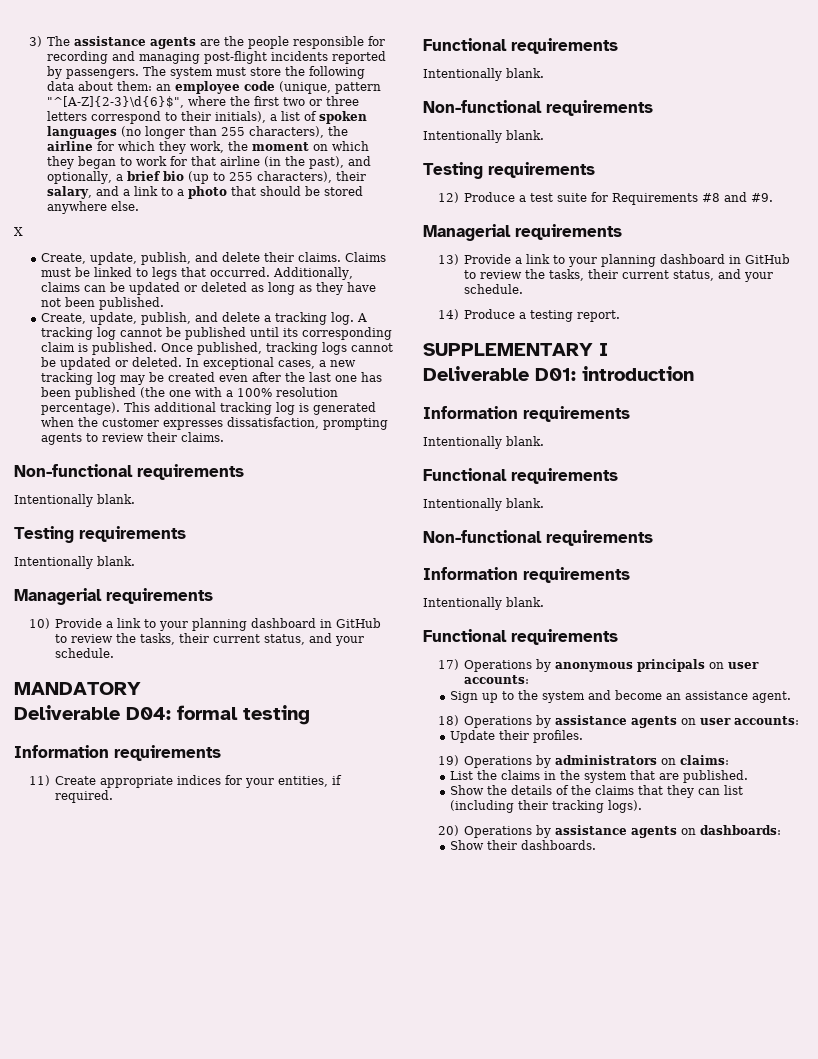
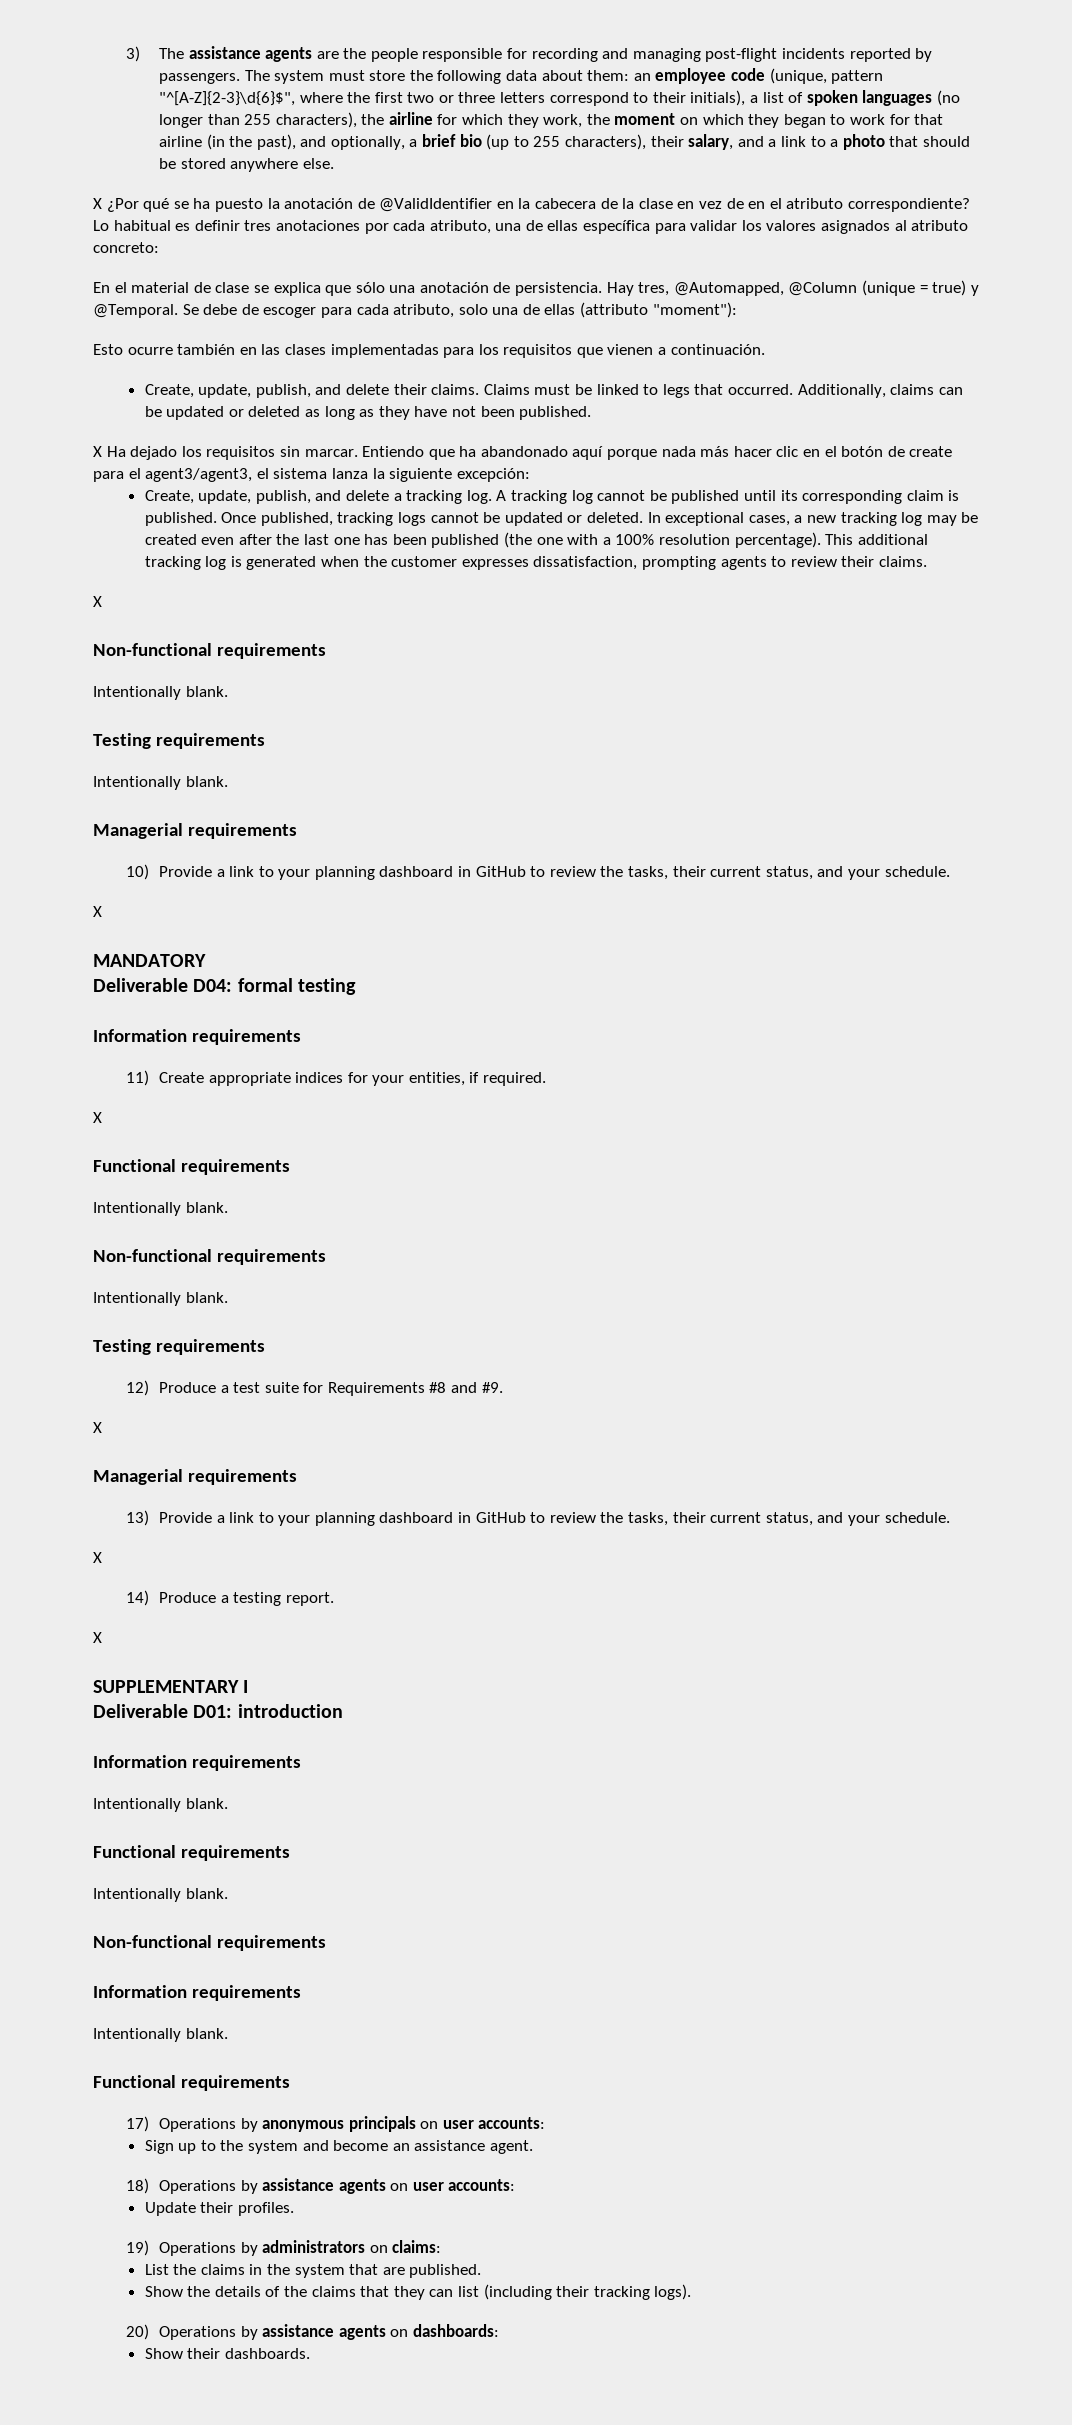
(23, 231) none -> [106,198,970,212] [93,220,969,234] [93,242,159,253] [93,280,979,296] [93,302,737,318] [93,344,765,358] ¿Por qué se ha puesto la anotación de @ValidIdentifier en la cabecera de la clase en vez de en el atributo correspondiente? Lo habitual es definir tres anotaciones por cada atributo, una de ellas específica para validar los valores asignados al atributo concreto: // En el material de clase se explica que sólo una anotación de persistencia. Hay tres, @Automapped, @Column (unique = true) y @Temporal. Se debe de escoger para cada atributo, solo una de ellas (attributo "moment"): // Esto ocurre también en las clases implementadas para los requisitos que vienen a continuación.
(165, 303) none -> [93,446,953,460] [93,468,530,482] // X Ha dejado los requisitos sin marcar. Entiendo que ha abandonado aquí porque nada más hacer clic en el botón de create para el agent3/agent3, el sistema lanza la siguiente excepción:
(225, 437) none -> [93,596,102,607] // X
(115, 653) none -> [93,906,102,917] // X
(114, 796) none -> [93,1112,102,1123] // X
(774, 197) none -> [93,1422,102,1433] // X
(524, 289) none -> [93,1552,102,1563] // X
(621, 316) none -> [93,1632,102,1643] // X

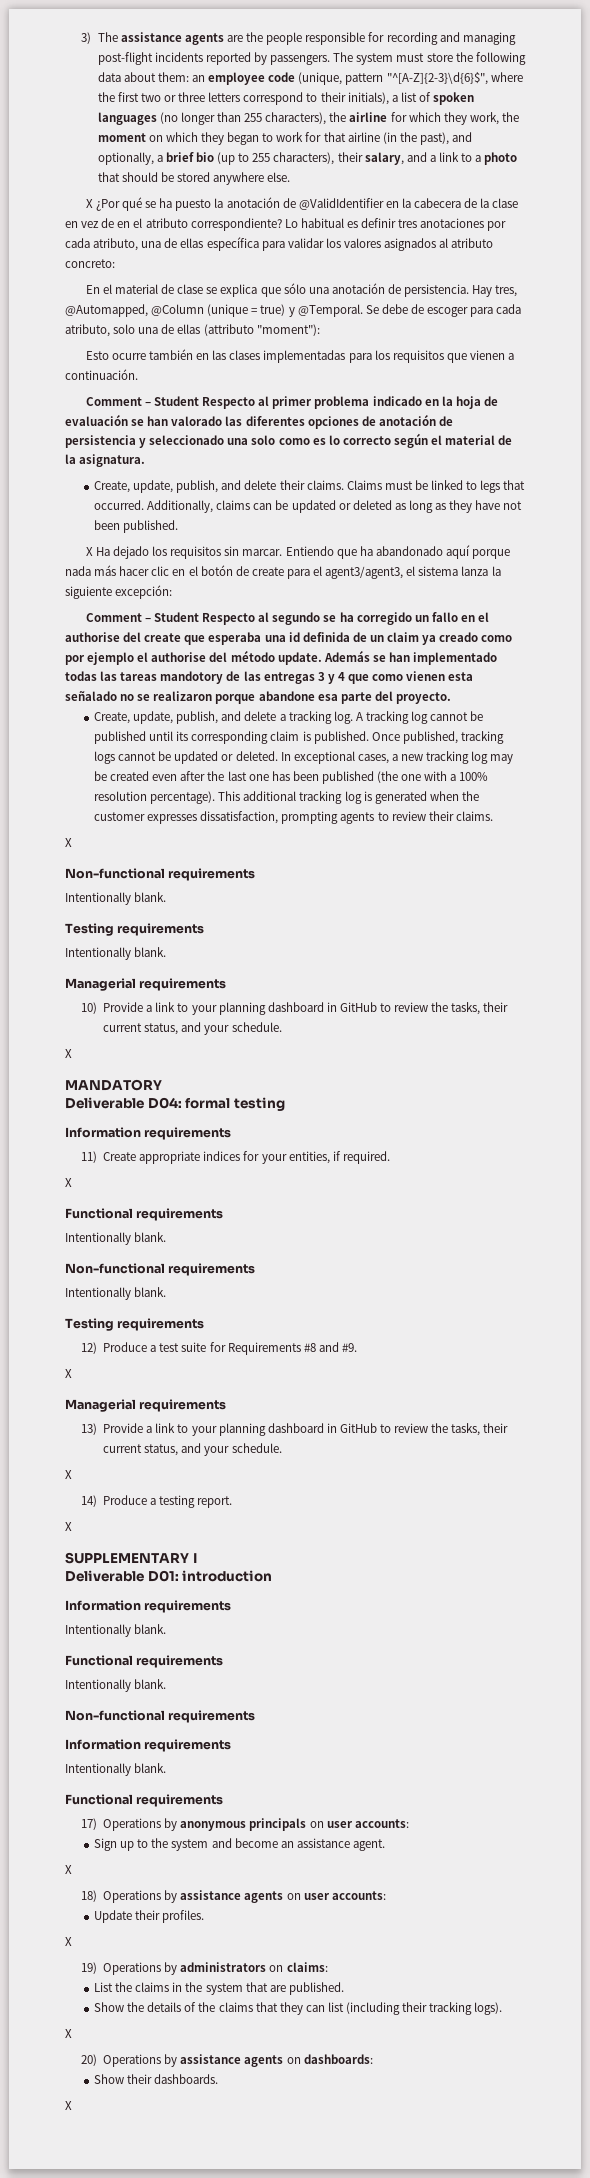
(765, 349) none -> [85,396,498,409] [65,414,453,429] [65,433,513,448] [65,454,146,467] // Comment – Student Respecto al primer problema indicado en la hoja de evaluación se han valorado las diferentes opciones de anotación de persistencia y seleccionado una solo como es lo correcto según el material de la asignatura.
(530, 475) none -> [85,612,490,625] [65,632,513,645] [65,650,498,665] [65,671,474,684] [65,691,451,704] // Comment – Student Respecto al segundo se ha corregido un fallo en el authorise del create que esperaba una id definida de un claim ya creado como por ejemplo el authorise del método update. Además se han implementado todas las tareas mandotory de las entregas 3 y 4 que como vienen esta señalado no se realizaron porque abandone esa parte del proyecto.
(533, 2147) none -> [65,1865,72,1874] // X
(294, 2209) none -> [65,1937,72,1946] // X
(692, 2292) none -> [65,2029,72,2038] // X
(310, 2353) none -> [65,2101,72,2110] // X

